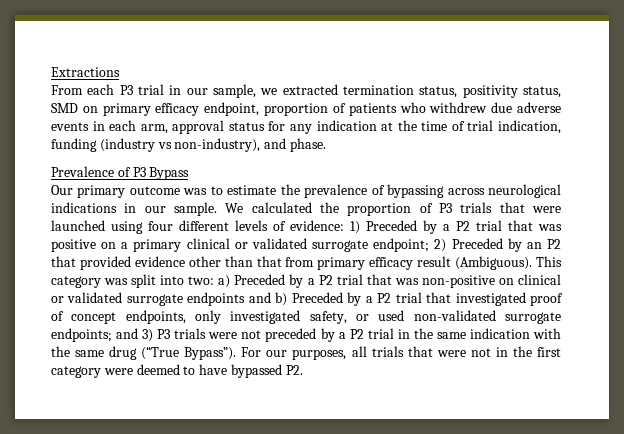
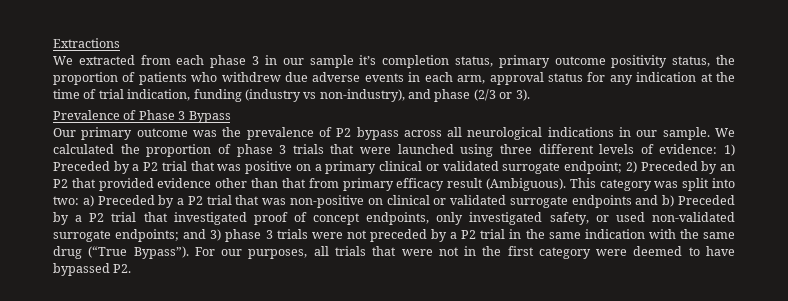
[51,84,561,98] [51,102,260,116] From each P3 trial in our sample, we extracted termination status, positivity status, SMD on primary efficacy endpoint, -> [53,55,735,68] We extracted from each phase 3 in our sample it’s completion status, primary outcome positivity status, the
[289,138,326,152] phase. -> [434,89,530,102] phase (2/3 or 3).
[132,167,146,177] P3 -> [138,110,186,120] Phase 3
[210,185,277,195] to estimate -> (217, 133) none
[387,184,485,198] bypassing across -> [336,127,463,140] P2 bypass across all
[438,203,452,213] P3 -> [236,144,287,157] phase 3
[148,221,173,231] four -> [499,144,532,154] three
[157,329,171,339] P3 -> [225,229,273,242] phase 3

